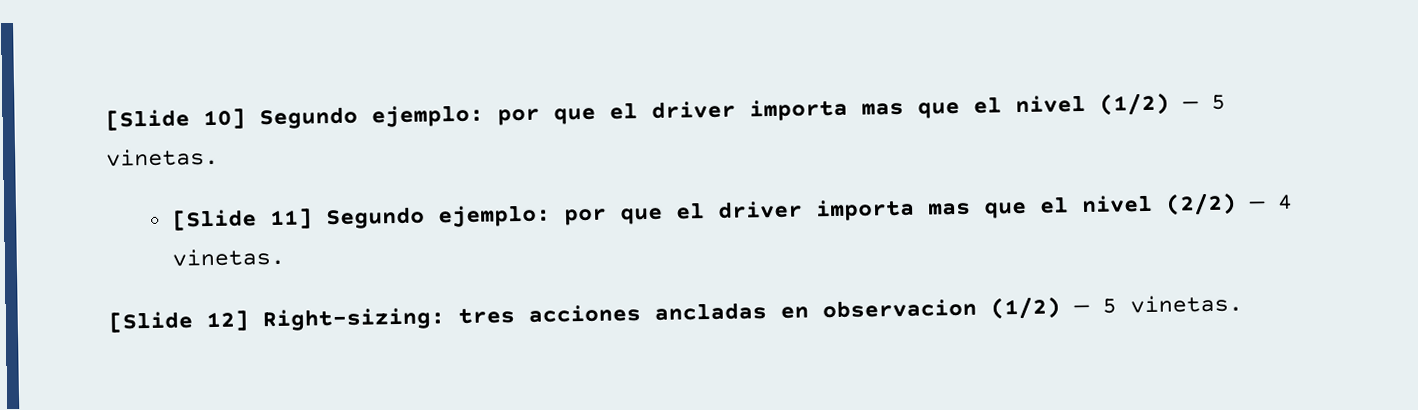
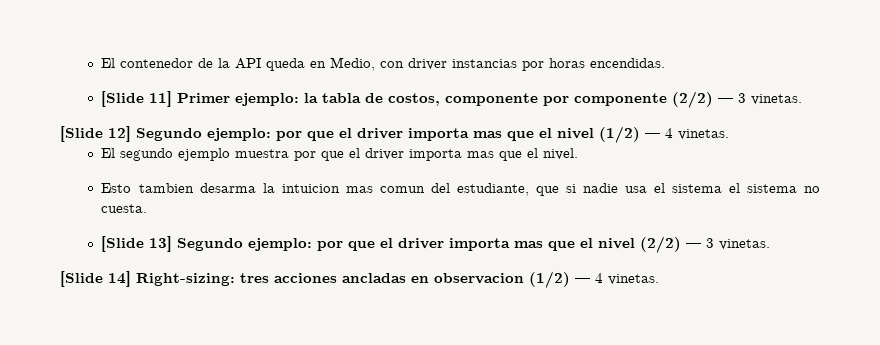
[105,108,246,131] [Slide 10] -> [101,57,666,71] [101,91,803,108] [60,126,131,142] El contenedor de la API queda en Medio, con driver instancias por horas encendidas. // [Slide 11] Primer ejemplo: la tabla de costos, componente por componente (2/2) — 3 vinetas. // [Slide 12]
[1211,94,1226,110] [106,147,219,167] [171,208,313,231] 5 vinetas. // [Slide 11] -> [665,128,729,140] [101,148,579,161] [101,183,820,196] [101,204,148,213] [101,236,173,252] 4 vinetas. // El segundo ejemplo muestra por que el driver importa mas que el nivel. // Esto tambien desarma la intuicion mas comun del estudiante, que si nadie usa el sistema el sistema no cuesta. // [Slide 13]
[1276,194,1293,210] [171,247,285,267] [108,310,249,333] 4 vinetas. // [Slide 12] -> [706,238,771,250] [60,271,131,287] 3 vinetas. // [Slide 14]
[1102,298,1117,314] 5 -> [595,273,603,283] 4

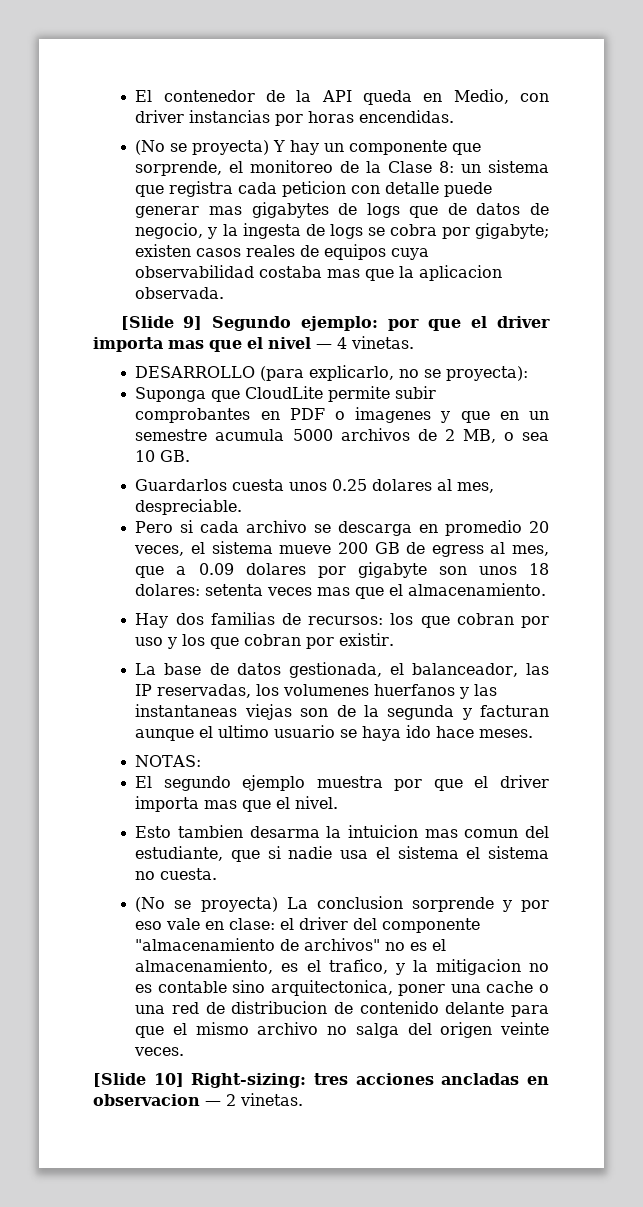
[101,91,803,108] [60,126,131,142] [Slide 11] Primer ejemplo: la tabla de costos, componente por componente (2/2) — 3 vinetas. // [Slide 12] -> [135,140,482,155] [135,160,550,176] [135,181,493,197] [135,202,550,218] [135,223,549,239] [135,244,430,260] [135,265,503,281] [135,287,225,299] [120,316,203,330] (No se proyecta) Y hay un componente que sorprende, el monitoreo de la Clase 8: un sistema que registra cada peticion con detalle puede generar mas gigabytes de logs que de datos de negocio, y la ingesta de logs se cobra por gigabyte; existen casos reales de equipos cuya observabilidad costaba mas que la aplicacion observada. // [Slide 9]
[599,126,729,143] (1/2) — 4 vinetas. -> [316,336,414,349] [135,365,529,381] [135,386,437,402] [135,407,550,423] [135,428,550,443] [135,450,191,462] [135,479,495,493] [135,499,243,515] [135,520,549,536] [134,541,549,557] [135,562,549,578] [135,583,547,599] [135,612,549,628] [135,633,395,649] [135,662,549,678] [135,684,498,699] [135,704,549,720] [135,725,534,741] [135,755,202,767] — 4 vinetas. // DESARROLLO (para explicarlo, no se proyecta): // Suponga que CloudLite permite subir comprobantes en PDF o imagenes y que en un semestre acumula 5000 archivos de 2 MB, o sea 10 GB. // Guardarlos cuesta unos 0.25 dolares al mes, despreciable. // Pero si cada archivo se descarga en promedio 20 veces, el sistema mueve 200 GB de egress al mes, que a 0.09 dolares por gigabyte son unos 18 dolares: setenta veces mas que el almacenamiento. // Hay dos familias de recursos: los que cobran por uso y los que cobran por existir. // La base de datos gestionada, el balanceador, las IP reservadas, los volumenes huerfanos y las instantaneas viejas son de la segunda y facturan aunque el ultimo usuario se haya ido hace meses. // NOTAS:
[101,236,771,253] [60,271,131,287] [Slide 13] Segundo ejemplo: por que el driver importa mas que el nivel (2/2) — 3 vinetas. // [Slide 14] -> [135,896,549,912] [135,917,481,933] [135,938,447,951] [135,959,549,975] [135,980,549,996] [135,1001,549,1017] [135,1022,549,1038] [134,1047,185,1056] [93,1073,184,1087] (No se proyecta) La conclusion sorprende y por eso vale en clase: el driver del componente "almacenamiento de archivos" no es el almacenamiento, es el trafico, y la mitigacion no es contable sino arquitectonica, poner una cache o una red de distribucion de contenido delante para que el mismo archivo no salga del origen veinte veces. // [Slide 10]
[529,271,603,288] (1/2) — 4 -> [205,1094,236,1106] — 2

